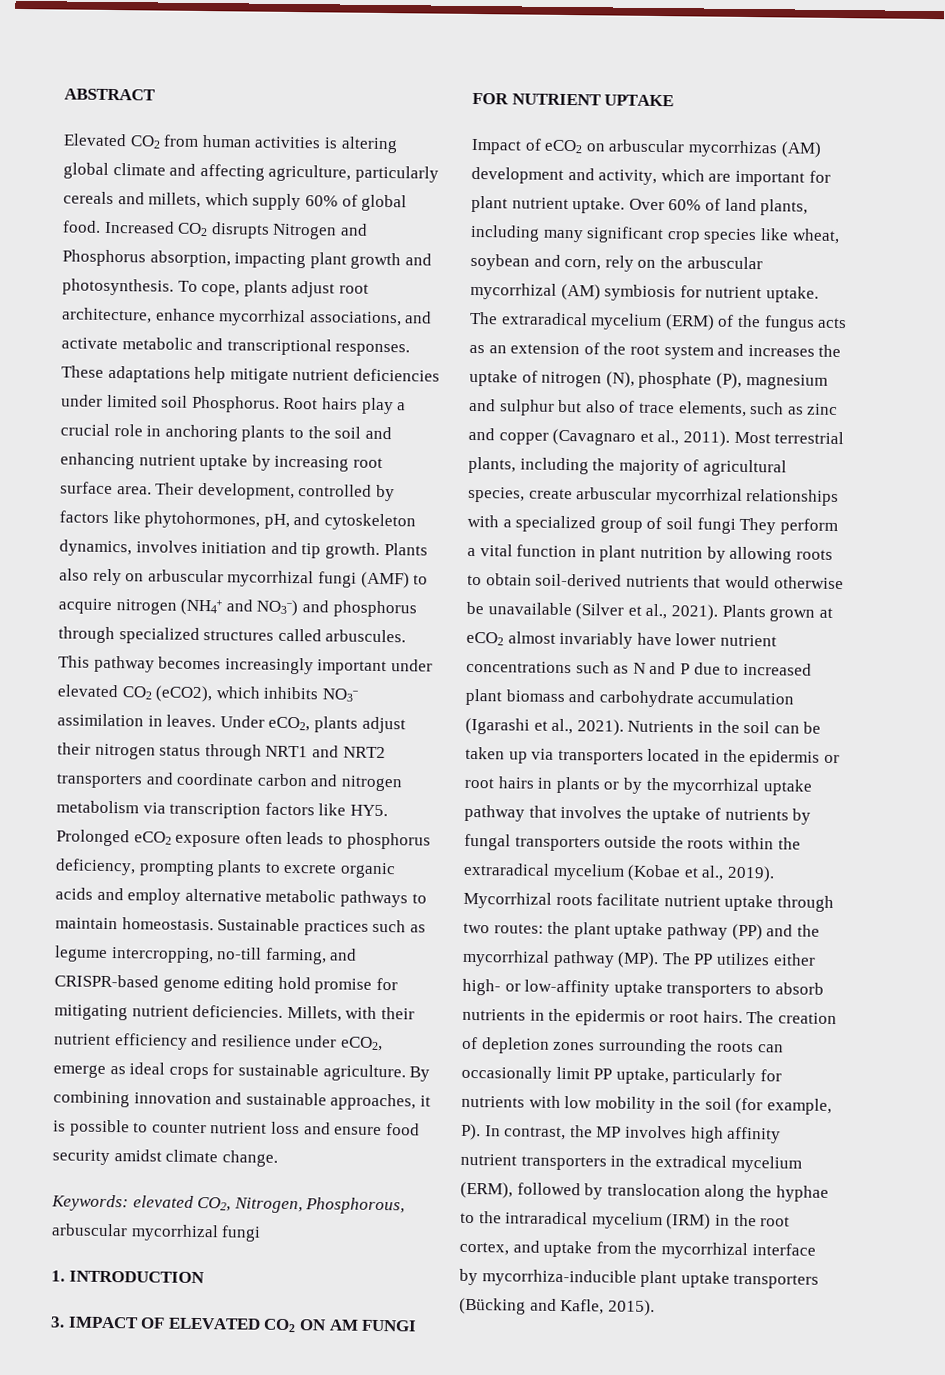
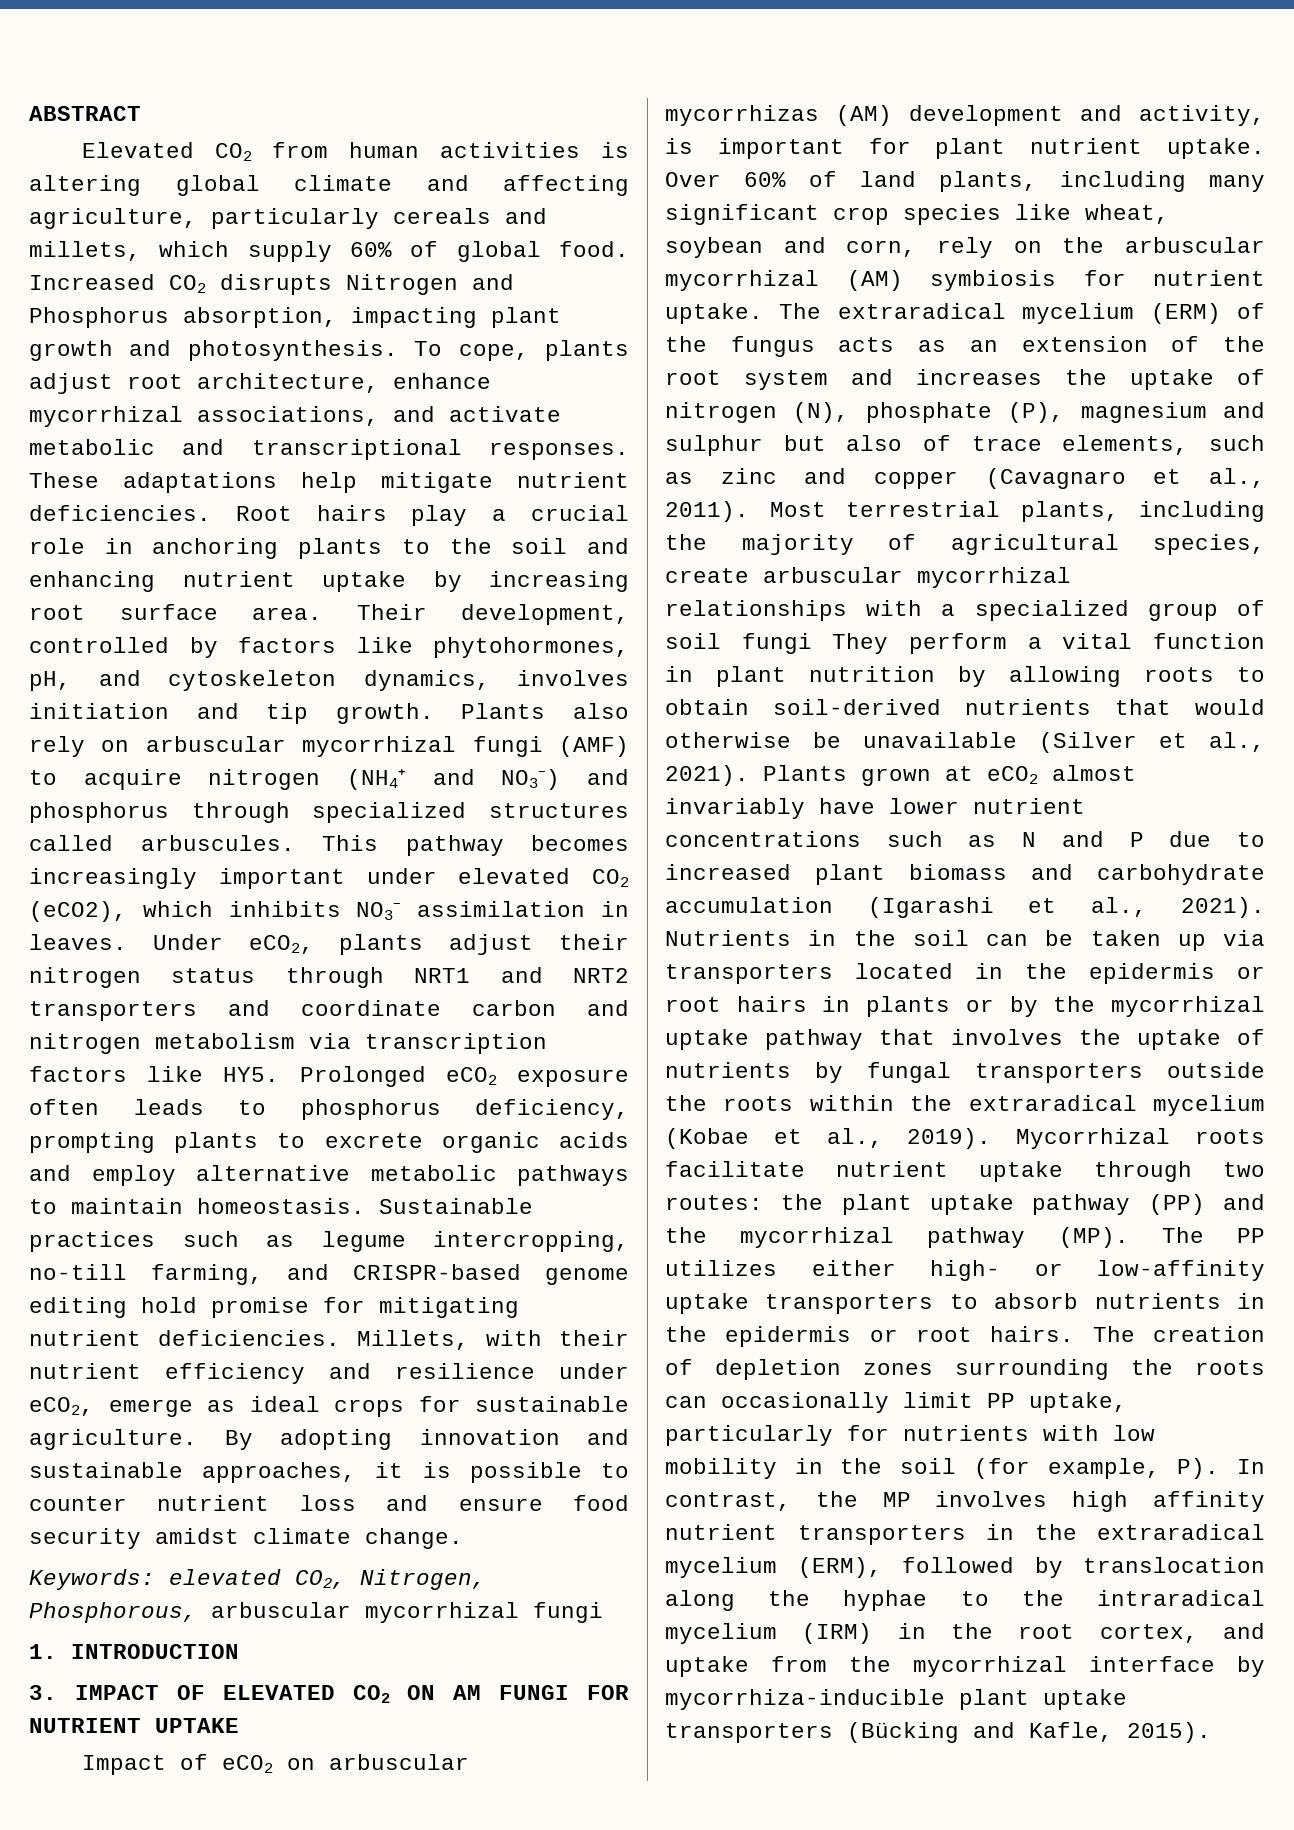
[352,368,440,382] [61,394,280,413] deficiencies under limited soil Phosphorus. -> [29,505,211,521] deficiencies.
[53,1090,130,1108] combining -> [280,1429,392,1450] adopting
[660,169,732,182] which are -> [665,138,693,154] is
[655,1155,728,1168] extradical -> [1097,1524,1265,1540] extraradical

